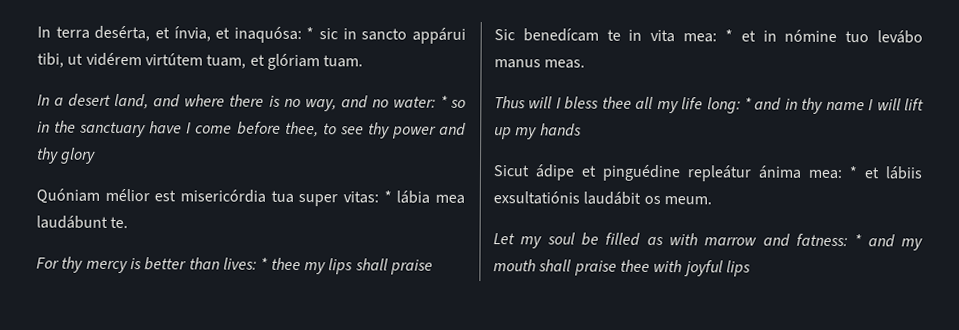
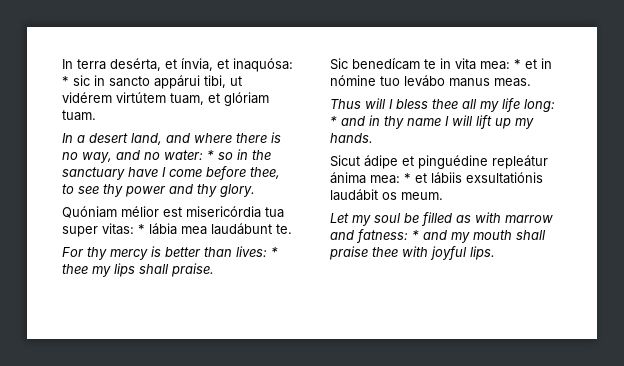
[61,147,97,164] glory -> [220,184,255,197] glory.
[389,259,433,275] praise -> [171,263,214,277] praise.
[539,123,582,137] hands -> [330,133,373,143] hands.
[725,260,751,277] lips -> [470,246,495,260] lips.

